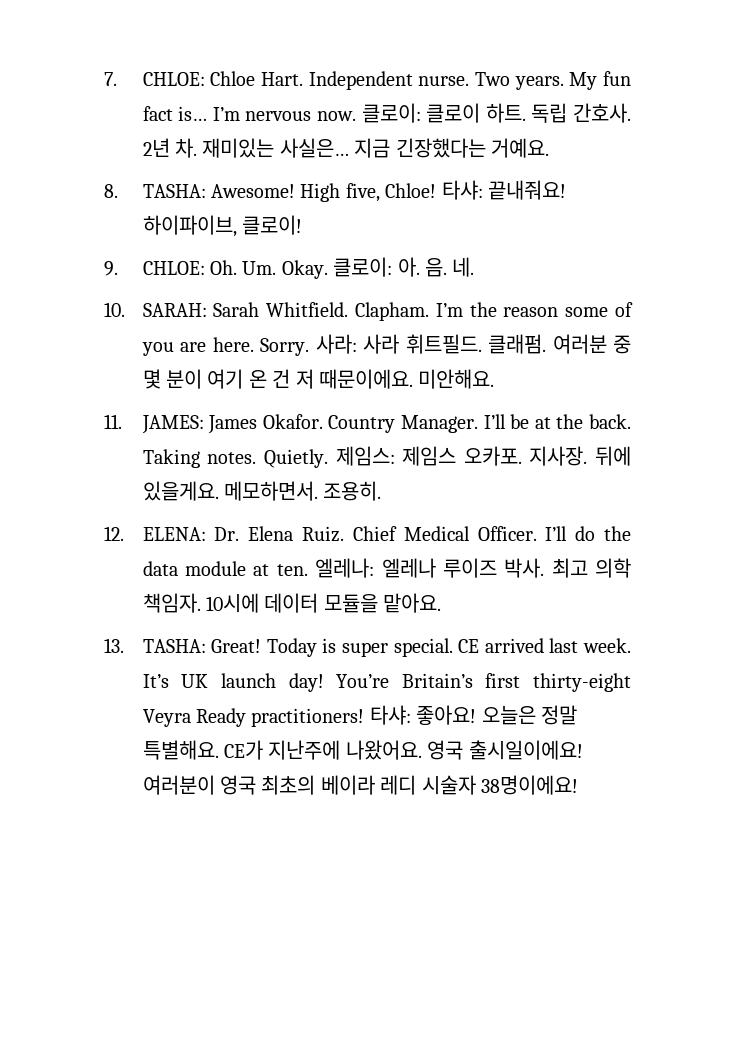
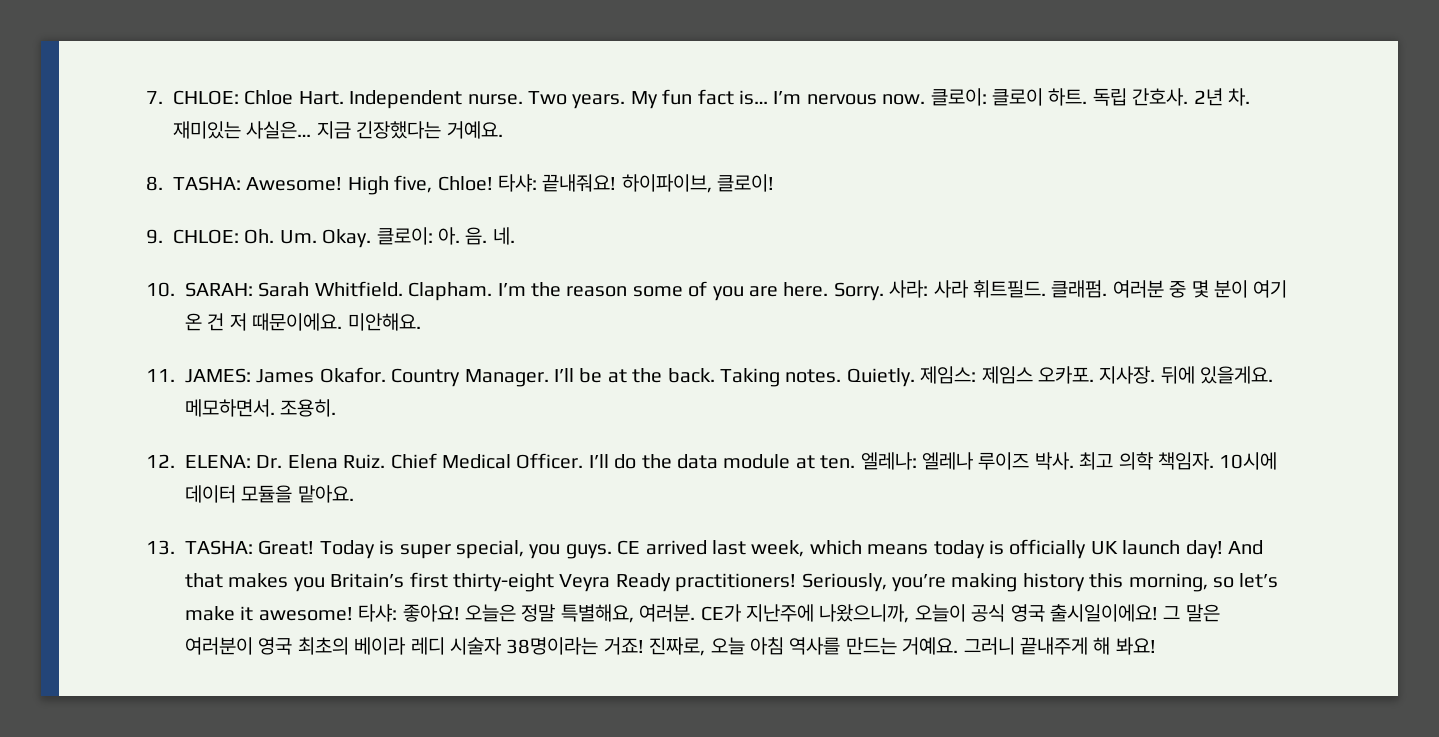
[393,638,631,657] [142,673,390,692] special. CE arrived last week. It’s UK launch day! You’re -> [456,539,1263,559] [185,573,325,592] special, you guys. CE arrived last week, which means today is officially UK launch day! And that makes you
[369,705,578,725] [142,740,583,760] 타샤: 좋아요! 오늘은 정말 특별해요. CE가 지난주에 나왔어요. 영국 출시일이에요! -> [801,573,1279,592] [185,604,1220,623] Seriously, you’re making history this morning, so let’s make it awesome! 타샤: 좋아요! 오늘은 정말 특별해요, 여러분. CE가 지난주에 나왔으니까, 오늘이 공식 영국 출시일이에요! 그 말은
[481,775,579,795] 38명이에요! -> [506,637,1156,656] 38명이라는 거죠! 진짜로, 오늘 아침 역사를 만드는 거예요. 그러니 끝내주게 해 봐요!

